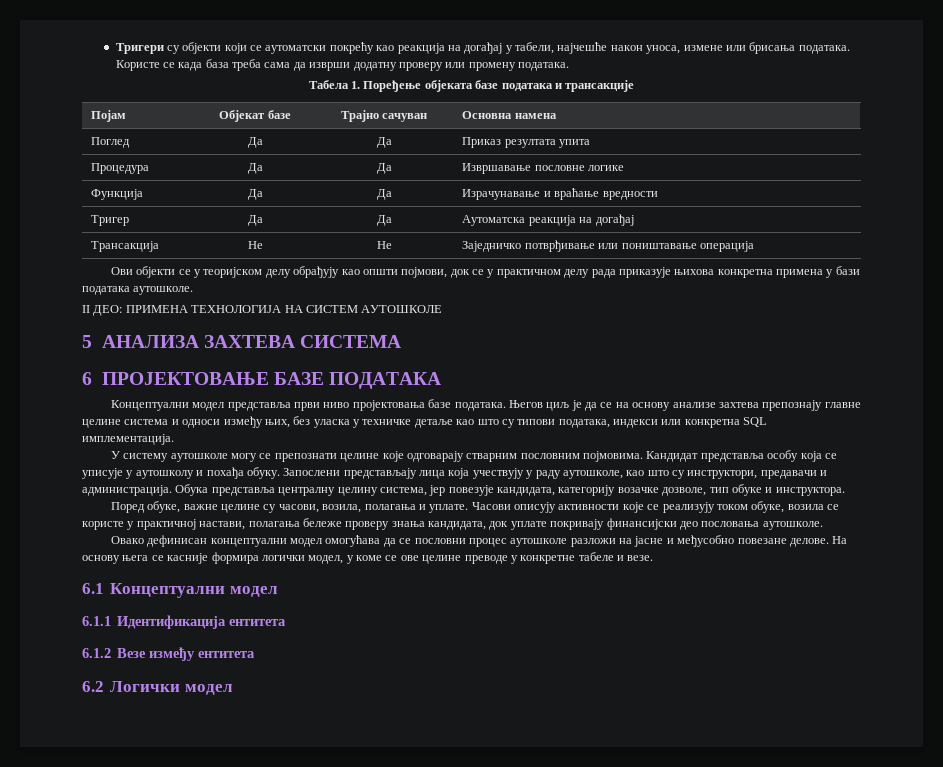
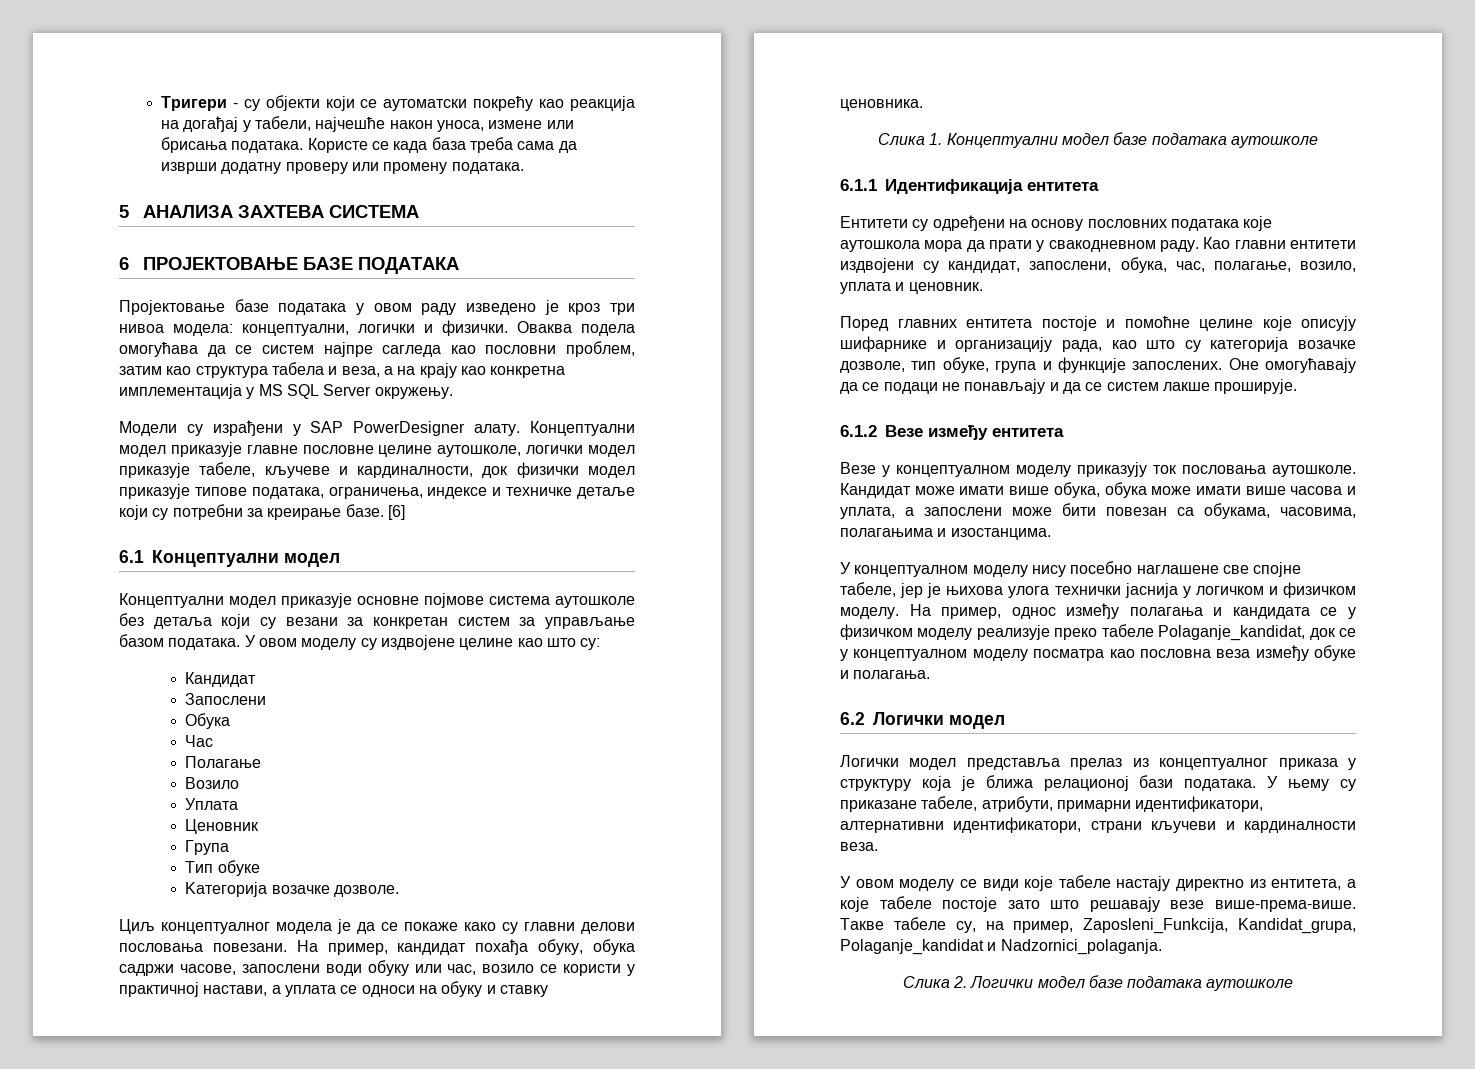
(164, 48) none -> [232,103,238,108] -
[308,80,635,92] [91,110,127,122] [219,110,291,122] [340,110,428,122] [462,111,557,119] [91,137,131,148] [247,137,263,148] [376,137,392,148] [462,137,591,148] [91,163,150,174] [247,163,263,174] [376,163,392,174] [462,163,625,174] [91,189,144,200] [247,189,263,200] [376,189,392,200] [462,188,658,200] [91,215,130,226] [247,215,263,226] [376,215,392,226] [462,214,634,226] [91,241,160,252] [247,241,263,249] [376,241,392,249] [462,240,754,252] [110,266,860,278] [82,286,194,295] [82,305,443,316] // Табела 1. Поређење објеката базе података и трансакције // Појам | Објекат базе | Трајно сачуван | Основна намена // Поглед | Да | Да | Приказ резултата упита // Процедура | Да | Да | Извршавање пословне логике // Функција | Да | Да | Израчунавање и враћање вредности // Тригер | Да | Да | Аутоматска реакција на догађај // Трансакција | Не | Не | Заједничко потврђивање или поништавање операција // Ови објекти се у теоријском делу обрађују као општи појмови, док се у практичном делу рада приказује њихова конкретна примена у бази података аутошколе. // II ДЕО: ПРИМЕНА ТЕХНОЛОГИЈА НА СИСТЕМ АУТОШКОЛЕ -> (524, 168) none
[110,399,861,411] [82,416,768,428] [82,434,174,445] [110,450,837,462] [82,467,828,479] [82,484,845,496] [110,501,840,513] [82,518,823,530] [110,535,848,547] [82,552,654,564] [82,583,278,598] [82,615,287,629] [82,647,256,661] [82,681,233,695] Концептуални модел представља први ниво пројектовања базе података. Његов циљ је да се на основу анализе захтева препознају главне целине система и односи између њих, без уласка у техничке детаље као што су типови података, индекси или конкретна SQL имплементација. // У систему аутошколе могу се препознати целине које одговарају стварним пословним појмовима. Кандидат представља особу која се уписује у аутошколу и похађа обуку. Запослени представљају лица која учествују у раду аутошколе, као што су инструктори, предавачи и администрација. Обука представља централну целину система, јер повезује кандидата, категорију возачке дозволе, тип обуке и инструктора. // Поред обуке, важне целине су часови, возила, полагања и уплате. Часови описују активности које се реализују током обуке, возила се користе у практичној настави, полагања бележе проверу знања кандидата, док уплате покривају финансијски део пословања аутошколе. // Овако дефинисан концептуални модел омогућава да се пословни процес аутошколе разложи на јасне и међусобно повезане делове. На основу њега се касније формира логички модел, у коме се ове целине преводе у конкретне табеле и везе. // 6.1 Концептуални модел // 6.1.1 Идентификација ентитета // 6.1.2 Везе између ентитета // 6.2 Логички модел -> [119,299,635,315] [119,320,635,336] [119,341,635,357] [119,362,566,378] [119,384,453,399] [119,420,635,436] [119,442,635,457] [119,462,635,478] [119,484,635,499] [119,504,405,520] [119,550,340,567] [119,593,635,608] [119,613,635,629] [119,634,601,650] [185,672,257,687] [185,693,267,705] [185,713,231,729] [185,735,214,747] [185,756,262,768] [185,777,240,789] [185,798,239,810] [185,819,260,834] [185,840,230,855] [185,860,260,876] [185,882,399,897] [119,919,635,934] [119,939,635,955] [119,960,635,976] [119,981,548,997] [840,99,923,111] [878,132,1318,148] [840,179,1099,194] [840,215,1273,231] [840,237,1356,252] [840,257,1356,273] [840,282,983,294] [840,316,1356,331] [840,336,1356,352] [840,357,1356,373] [840,379,1298,394] [840,425,1064,440] [840,462,1356,477] [840,482,1356,498] [840,503,1356,519] [840,528,1051,540] [840,561,1302,577] [840,582,1356,598] [840,603,1356,619] [840,624,1356,641] [840,645,1356,661] [840,670,931,679] [840,712,1005,729] [840,755,1356,770] [840,775,1356,791] [840,796,1264,812] [840,817,1356,833] [840,842,878,851] [840,875,1356,891] [840,896,1356,912] [840,917,1356,934] [840,939,1162,955] [902,975,1294,991] Пројектовање базе података у овом раду изведено је кроз три нивоа модела: концептуални, логички и физички. Оваква подела омогућава да се систем најпре сагледа као пословни проблем, затим као структура табела и веза, а на крају као конкретна имплементација у MS SQL Server окружењу. // Модели су израђени у SAP PowerDesigner алату. Концептуални модел приказује главне пословне целине аутошколе, логички модел приказује табеле, кључеве и кардиналности, док физички модел приказује типове података, ограничења, индексе и техничке детаље који су потребни за креирање базе. [6] // 6.1 Концептуални модел // Концептуални модел приказује основне појмове система аутошколе без детаља који су везани за конкретан систем за управљање базом података. У овом моделу су издвојене целине као што су: // Кандидат // Запослени // Обука // Час // Полагање // Возило // Уплата // Ценовник // Група // Tип обуке // Kатегорија возачке дозволе. // Циљ концептуалног модела је да се покаже како су главни делови пословања повезани. На пример, кандидат похађа обуку, обука садржи часове, запослени води обуку или час, возило се користи у практичној настави, а уплата се односи на обуку и ставку ценовника. // Слика 1. Концептуални модел базе података аутошколе // 6.1.1 Идентификација ентитета // Ентитети су одређени на основу пословних података које аутошкола мора да прати у свакодневном раду. Као главни ентитети издвојени су кандидат, запослени, обука, час, полагање, возило, уплата и ценовник. // Поред главних ентитета постоје и помоћне целине које описују шифарнике и организацију рада, као што су категорија возачке дозволе, тип обуке, група и функције запослених. Оне омогућавају да се подаци не понављају и да се систем лакше проширује. // 6.1.2 Везе између ентитета // Везе у концептуалном моделу приказују ток пословања аутошколе. Кандидат може имати више обука, обука може имати више часова и уплата, а запослени може бити повезан са обукама, часовима, полагањима и изостанцима. // У концептуалном моделу нису посебно наглашене све спојне табеле, јер је њихова улога технички јаснија у логичком и физичком моделу. На пример, однос између полагања и кандидата се у физичком моделу реализује преко табеле Polaganje_kandidat, док се у концептуалном моделу посматра као пословна веза између обуке и полагања. // 6.2 Логички модел // Логички модел представља прелаз из концептуалног приказа у структуру која је ближа релационој бази података. У њему су приказане табеле, атрибути, примарни идентификатори, алтернативни идентификатори, страни кључеви и кардиналности веза. // У овом моделу се види које табеле настају директно из ентитета, а које табеле постоје зато што решавају везе више-према-више. Такве табеле су, на пример, Zaposleni_Funkcija, Kandidat_grupa, Polaganje_kandidat и Nadzornici_polaganja. // Слика 2. Логички модел базе података аутошколе

